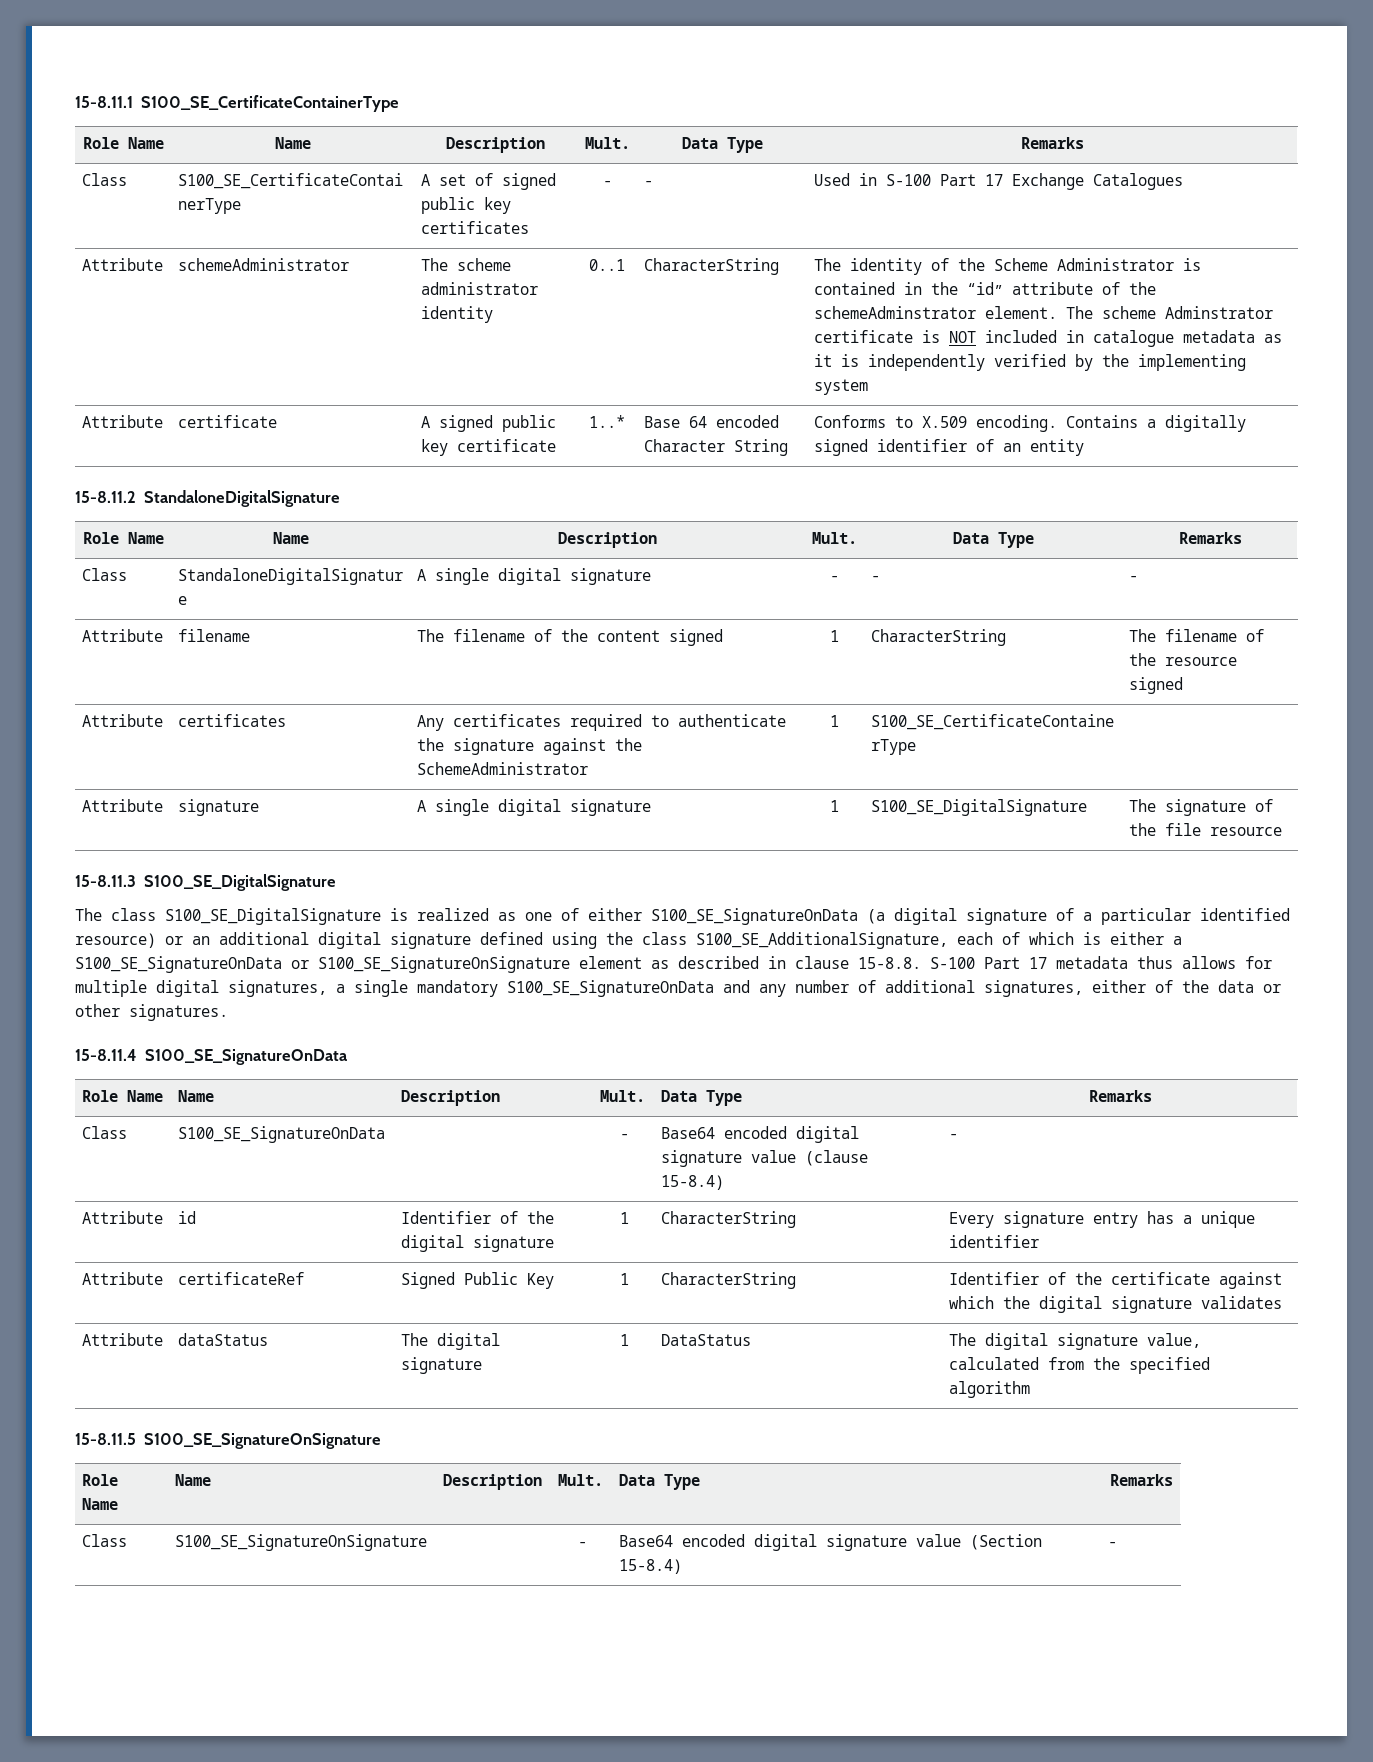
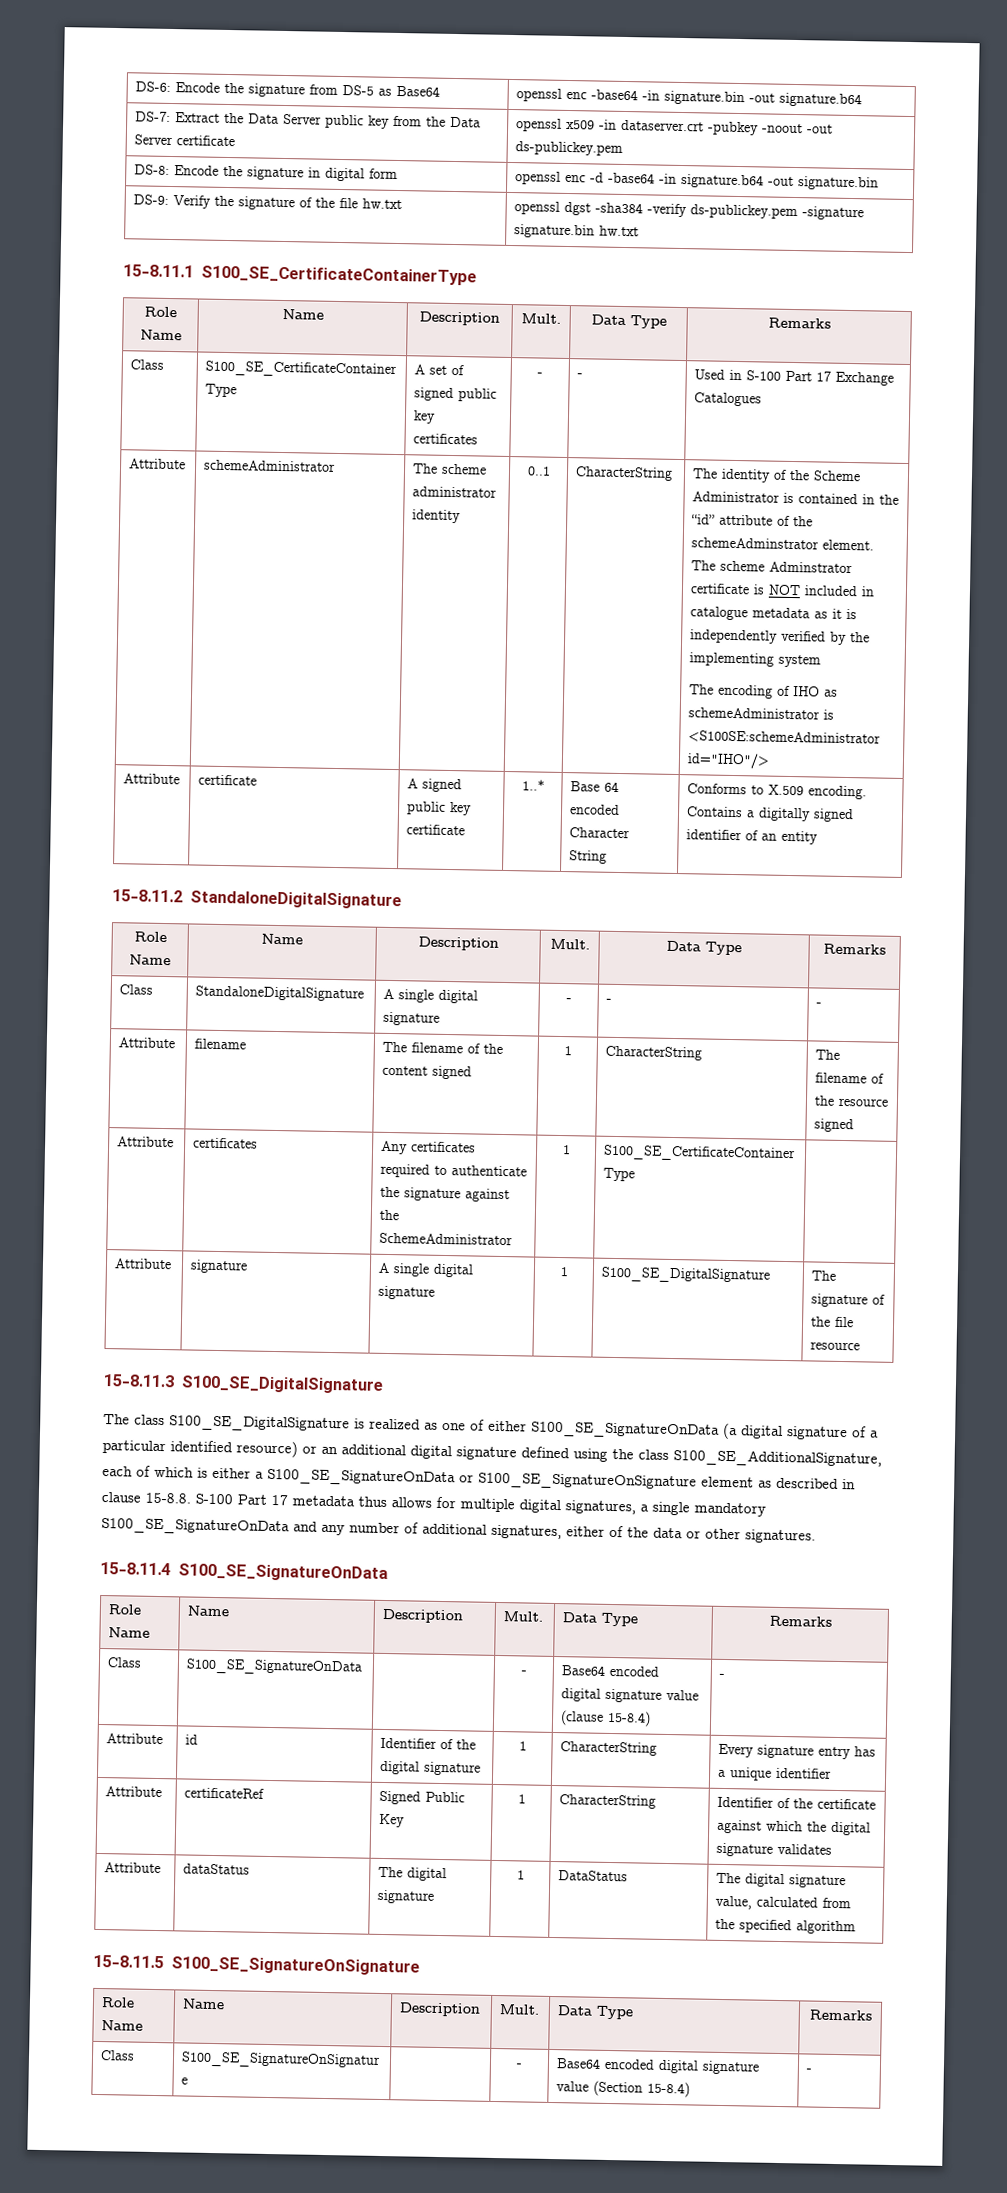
(75, 102) none -> [135,81,441,98] [516,88,863,108] [135,111,482,129] [134,134,236,147] [516,118,834,136] [515,141,624,156] [134,164,399,182] [515,171,880,191] [133,194,403,211] [514,201,865,221] [514,224,640,239] DS-6: Encode the signature from DS-5 as Base64 | openssl enc -base64 -in signature.bin -out signature.b64 // DS-7: Extract the Data Server public key from the Data Server certificate | openssl x509 -in dataserver.crt -pubkey -noout -out ds-publickey.pem // DS-8: Encode the signature in digital form | openssl enc -d -base64 -in signature.b64 -out signature.bin // DS-9: Verify the signature of the file hw.txt | openssl dgst -sha384 -verify ds-publickey.pem -signature signature.bin hw.txt //
(869, 387) none -> [689,684,839,699] [688,707,835,720] [688,730,882,745] [687,752,771,769] // The encoding of IHO as schemeAdministrator is <S100SE:schemeAdministrator id="IHO"/>

